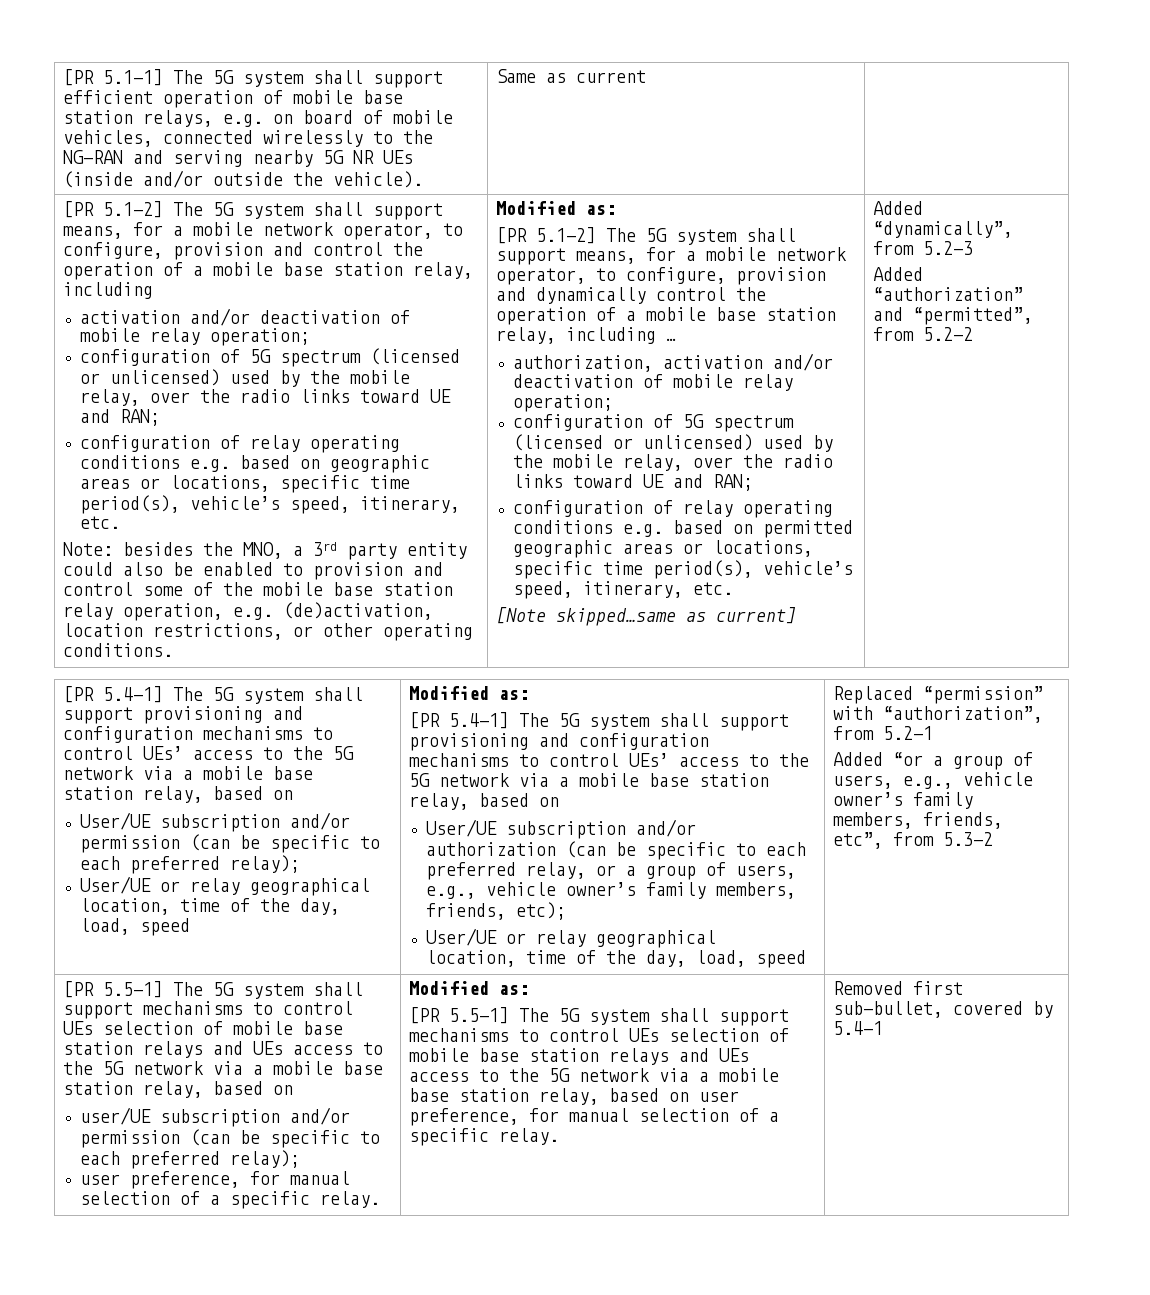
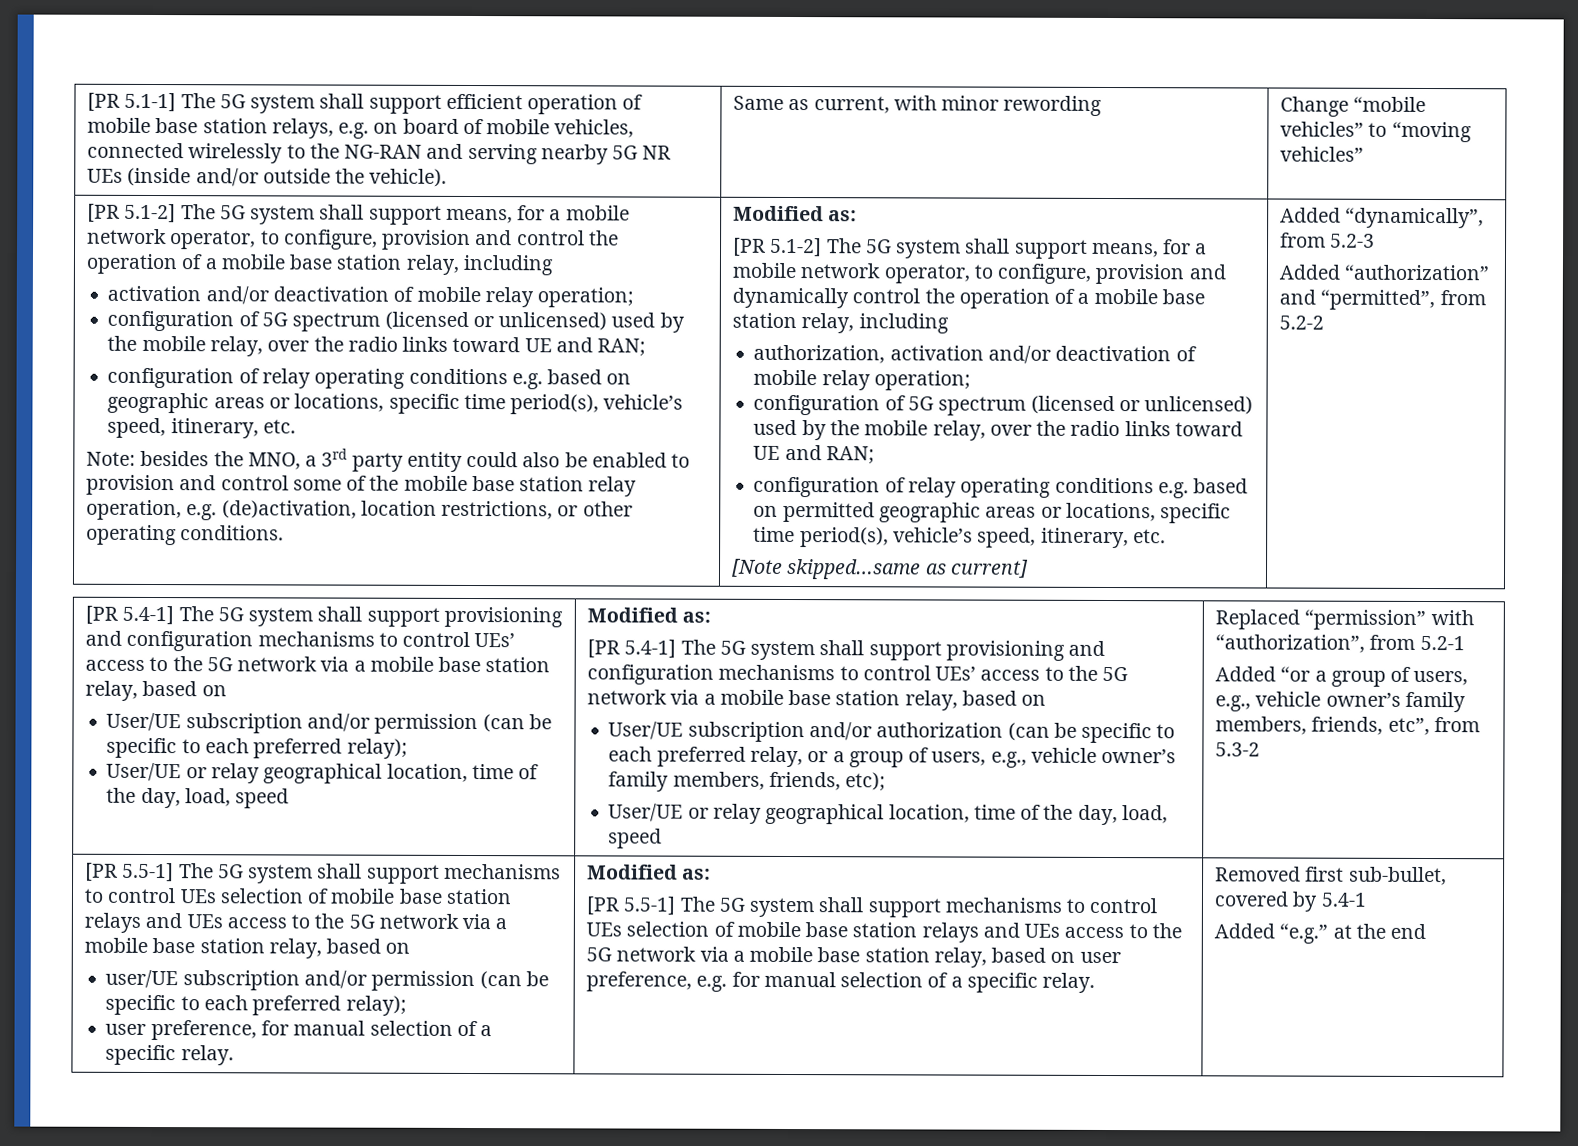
[576,70,647,83] current | -> [813,95,1103,116] [1280,96,1427,117] [1280,121,1472,143] [1280,146,1365,162] current, with minor rewording | Change “mobile vehicles” to “moving vehicles”
[666,338,677,341] … -> (949, 323) none
(520, 1117) none -> [696,975,728,992] e.g.
(884, 1028) none -> [1214,923,1427,944] // Added “e.g.” at the end

